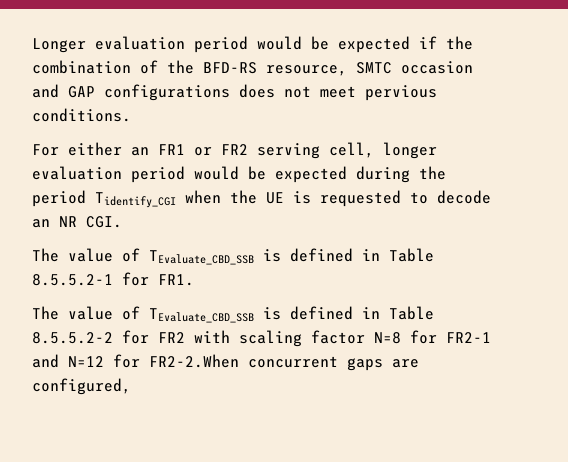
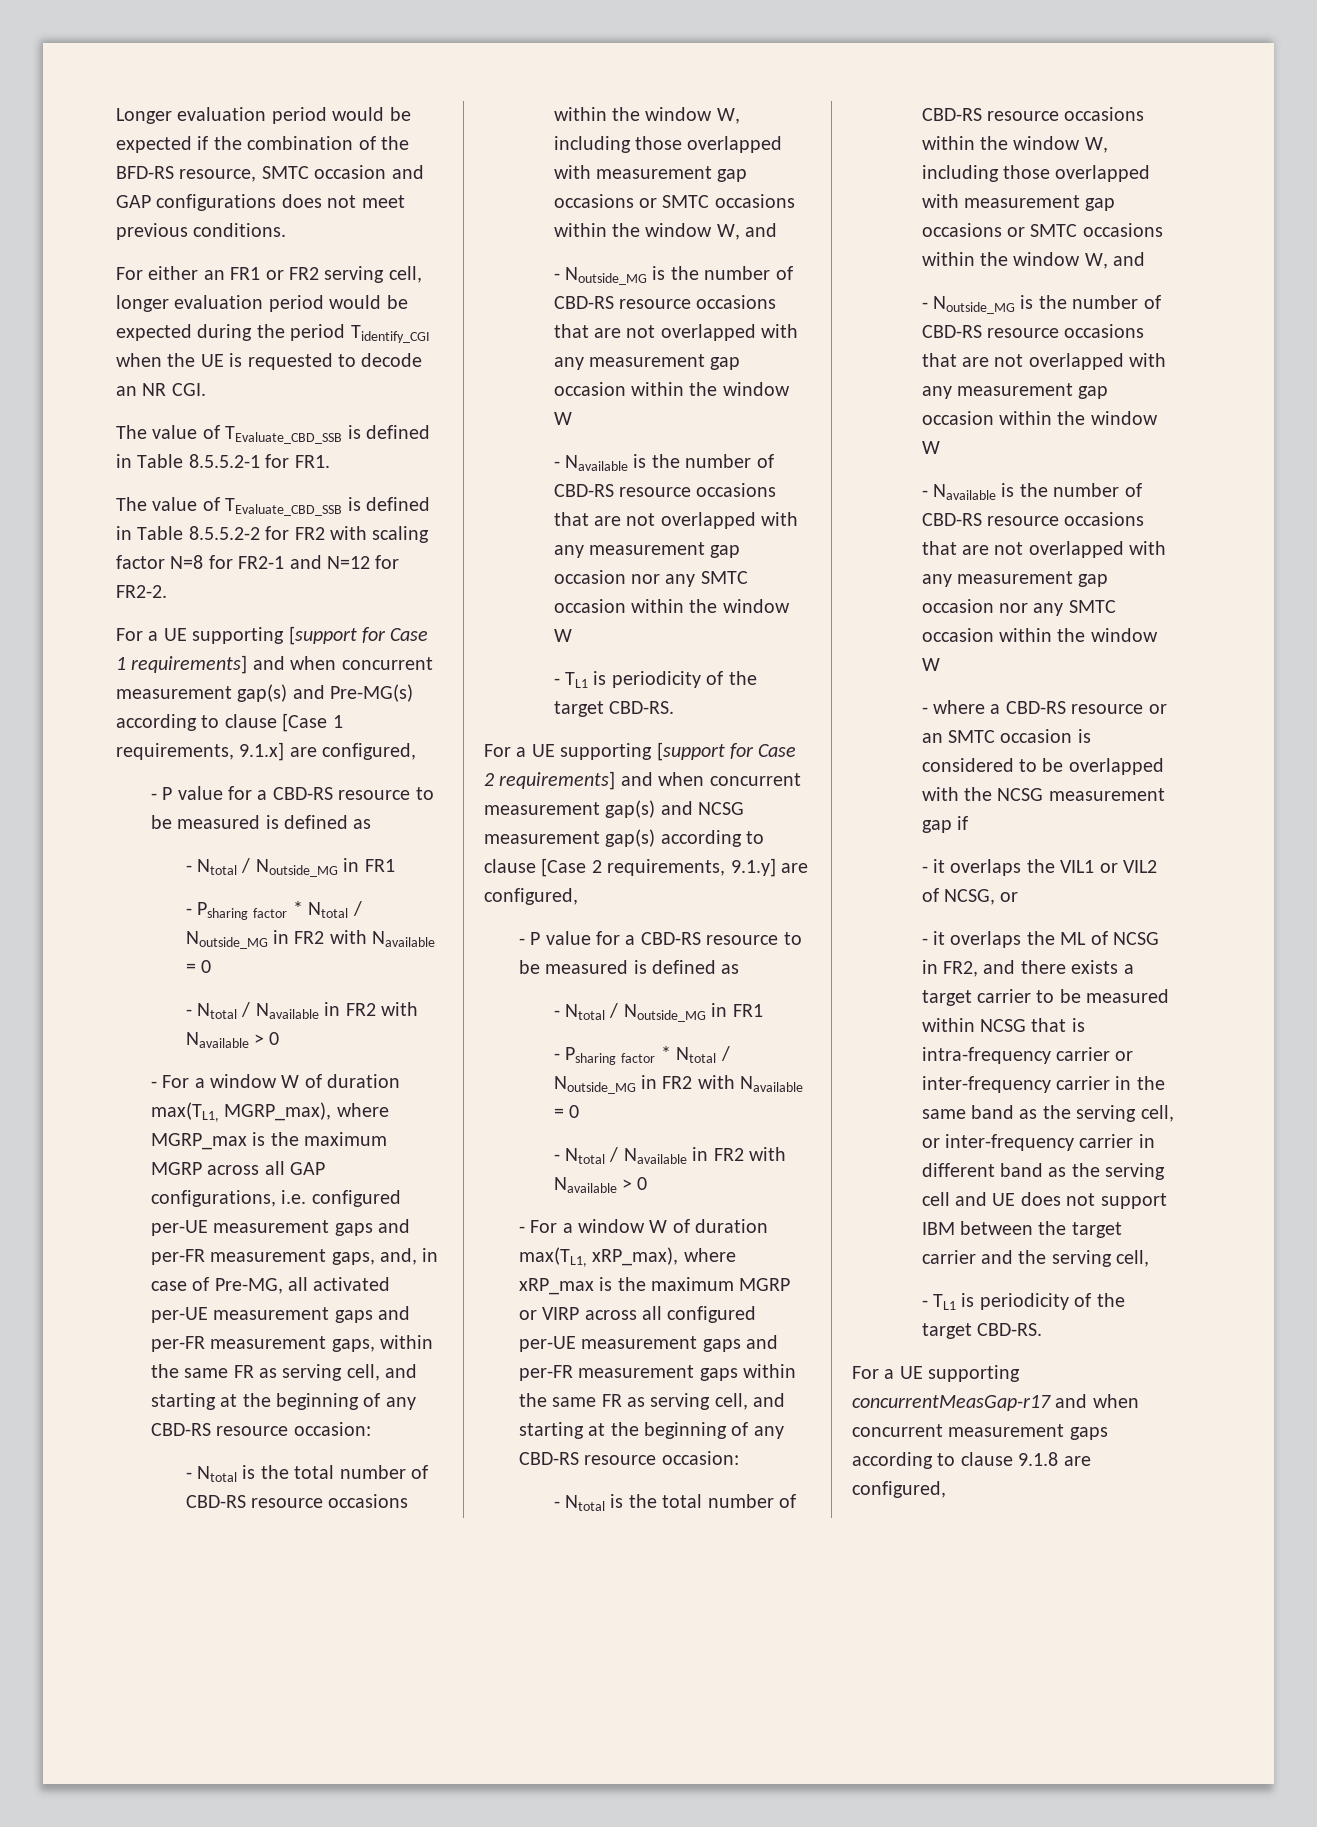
[365,85,437,101] pervious -> [116,223,188,240] previous
[149,354,383,371] FR2-2.When concurrent gaps -> [116,585,167,598] [116,626,429,645] [116,655,433,674] [116,684,414,702] [116,713,343,732] [116,742,417,761] [150,786,434,800] [150,815,372,829] [185,858,395,877] [185,901,362,920] [185,930,436,949] [185,960,212,973] [185,1002,419,1019] [185,1032,280,1048] [150,1074,401,1088] [150,1102,389,1122] [150,1132,388,1150] [150,1161,326,1175] [150,1190,401,1207] [150,1219,411,1236] [150,1248,439,1265] [150,1277,391,1294] [150,1306,411,1323] [150,1335,434,1352] [150,1364,418,1381] [150,1393,416,1410] [150,1422,371,1436] [185,1465,429,1482] [185,1494,409,1508] [553,107,740,124] [553,136,783,153] [553,165,748,182] [553,194,795,208] [553,223,778,240] [553,266,793,285] [553,295,777,309] [553,324,799,341] [553,354,741,370] [553,382,790,396] [553,412,572,425] [553,454,774,471] [553,483,777,497] [553,512,799,529] [553,542,741,558] [553,570,748,587] [553,599,790,613] [553,629,572,642] [553,671,757,688] [553,701,675,717] [484,742,797,761] [484,771,801,790] [484,800,745,818] [484,829,765,847] [484,858,808,877] [484,888,578,905] [518,931,802,945] [518,960,740,974] [553,1003,763,1022] [553,1046,730,1065] [553,1075,804,1094] [553,1105,580,1118] [553,1147,787,1164] [553,1177,648,1193] [518,1219,769,1233] [518,1247,736,1267] [518,1277,791,1295] [518,1306,757,1323] [518,1335,779,1352] [518,1364,797,1381] [518,1393,786,1410] [518,1422,784,1439] [518,1451,739,1465] [553,1494,797,1511] [921,107,1145,121] [921,136,1108,153] [921,165,1151,182] [921,194,1116,211] [921,223,1163,237] [921,252,1146,269] [921,295,1161,314] [921,324,1145,338] [921,353,1167,370] [921,383,1109,399] [921,411,1158,425] [921,441,940,454] [921,483,1142,500] [921,512,1145,526] [921,541,1167,558] [921,571,1109,587] [921,599,1116,616] [921,628,1158,642] [921,658,940,671] [921,700,1167,714] [921,729,1091,743] [921,758,1164,775] [921,787,1165,801] [921,816,969,833] [921,859,1158,876] [921,888,1019,905] [921,931,1160,948] [921,960,1134,977] [921,989,1170,1006] [921,1018,1085,1032] [921,1047,1134,1064] [921,1076,1165,1093] [921,1105,1174,1122] [921,1134,1155,1151] [921,1163,1166,1180] [921,1192,1167,1209] [921,1221,1122,1238] [921,1250,1150,1267] [921,1293,1125,1310] [921,1323,1043,1339] [852,1365,1021,1382] [852,1394,1139,1411] [852,1424,1108,1440] [852,1452,1059,1469] FR2-2. // For a UE supporting [support for Case 1 requirements] and when concurrent measurement gap(s) and Pre-MG(s) according to clause [Case 1 requirements, 9.1.x] are configured, // - P value for a CBD-RS resource to be measured is defined as // - Ntotal / Noutside_MG in FR1 // - Psharing factor * Ntotal / Noutside_MG in FR2 with Navailable = 0 // - Ntotal / Navailable in FR2 with Navailable > 0 // - For a window W of duration max(TL1, MGRP_max), where MGRP_max is the maximum MGRP across all GAP configurations, i.e. configured per-UE measurement gaps and per-FR measurement gaps, and, in case of Pre-MG, all activated per-UE measurement gaps and per-FR measurement gaps, within the same FR as serving cell, and starting at the beginning of any CBD-RS resource occasion: // - Ntotal is the total number of CBD-RS resource occasions within the window W, including those overlapped with measurement gap occasions or SMTC occasions within the window W, and // - Noutside_MG is the number of CBD-RS resource occasions that are not overlapped with any measurement gap occasion within the window W // - Navailable is the number of CBD-RS resource occasions that are not overlapped with any measurement gap occasion nor any SMTC occasion within the window W // - TL1 is periodicity of the target CBD-RS. // For a UE supporting [support for Case 2 requirements] and when concurrent measurement gap(s) and NCSG measurement gap(s) according to clause [Case 2 requirements, 9.1.y] are configured, // - P value for a CBD-RS resource to be measured is defined as // - Ntotal / Noutside_MG in FR1 // - Psharing factor * Ntotal / Noutside_MG in FR2 with Navailable = 0 // - Ntotal / Navailable in FR2 with Navailable > 0 // - For a window W of duration max(TL1, xRP_max), where xRP_max is the maximum MGRP or VIRP across all configured per-UE measurement gaps and per-FR measurement gaps within the same FR as serving cell, and starting at the beginning of any CBD-RS resource occasion: // - Ntotal is the total number of CBD-RS resource occasions within the window W, including those overlapped with measurement gap occasions or SMTC occasions within the window W, and // - Noutside_MG is the number of CBD-RS resource occasions that are not overlapped with any measurement gap occasion within the window W // - Navailable is the number of CBD-RS resource occasions that are not overlapped with any measurement gap occasion nor any SMTC occasion within the window W // - where a CBD-RS resource or an SMTC occasion is considered to be overlapped with the NCSG measurement gap if // - it overlaps the VIL1 or VIL2 of NCSG, or // - it overlaps the ML of NCSG in FR2, and there exists a target carrier to be measured within NCSG that is intra-frequency carrier or inter-frequency carrier in the same band as the serving cell, or inter-frequency carrier in different band as the serving cell and UE does not support IBM between the target carrier and the serving cell, // - TL1 is periodicity of the target CBD-RS. // For a UE supporting concurrentMeasGap-r17 and when concurrent measurement gaps according to clause 9.1.8

